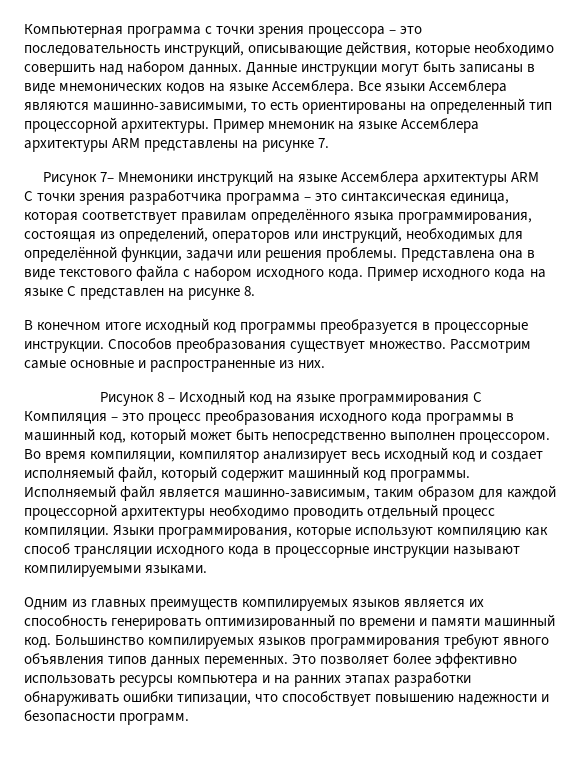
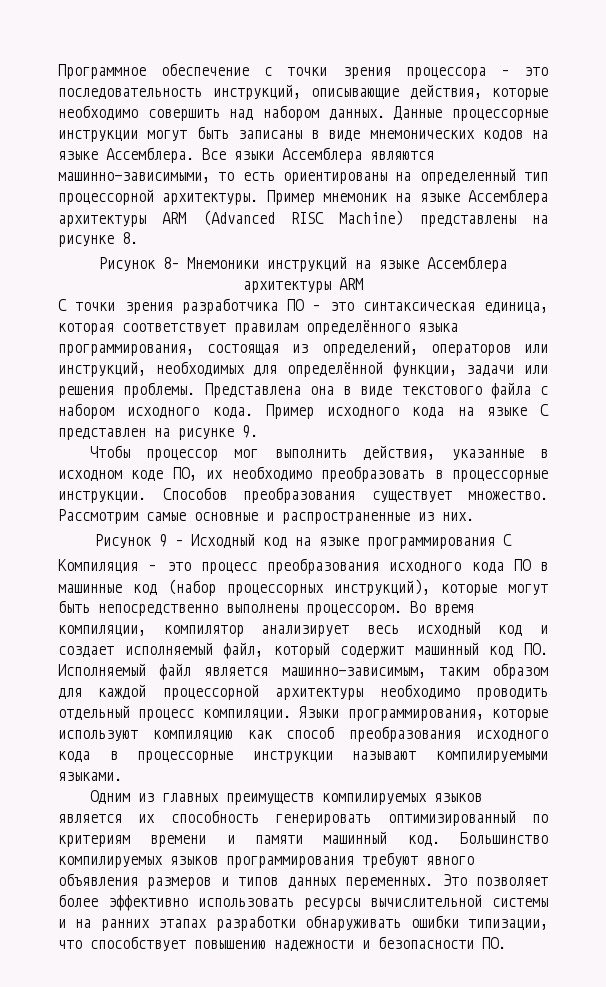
[24,24,202,38] Компьютерная программа -> [58,63,250,79] Программное обеспечение
(298, 68) none -> [452,109,548,121] процессорные
(141, 143) none -> [202,210,404,226] (Advanced RISC Machine)
[318,138,330,148] [43,172,115,186] 7. // Рисунок 7– -> [122,232,138,244] [99,257,179,272] 8. // Рисунок 8–
[226,193,301,205] программа -> [287,299,304,311] ПО
[244,286,256,296] [24,318,419,334] 8. // В конечном итоге исходный код программы преобразуется -> [242,425,258,438] [89,445,548,461] [58,466,426,482] 9. // Чтобы процессор мог выполнить действия, указанные в исходном коде ПО, их необходимо преобразовать
[156,392,164,402] 8 -> [159,534,167,547] 9
[426,413,515,425] [24,428,233,444] программы в машинный код, который может -> [513,559,548,571] [58,579,548,596] ПО в машинные код (набор процессорных инструкций), которые могут
[390,432,456,441] выполнен -> [226,604,298,613] выполнены
[390,470,471,482] программы. -> [524,643,548,655] ПО.
[74,546,153,558] трансляции -> [349,726,462,742] преобразования
(356, 622) none -> [58,835,130,847] критериям
(104, 659) none -> [147,877,229,889] размеров и
[177,675,259,687] компьютера -> [370,894,548,907] вычислительной системы
[119,713,190,725] программ. -> [482,937,506,949] ПО.

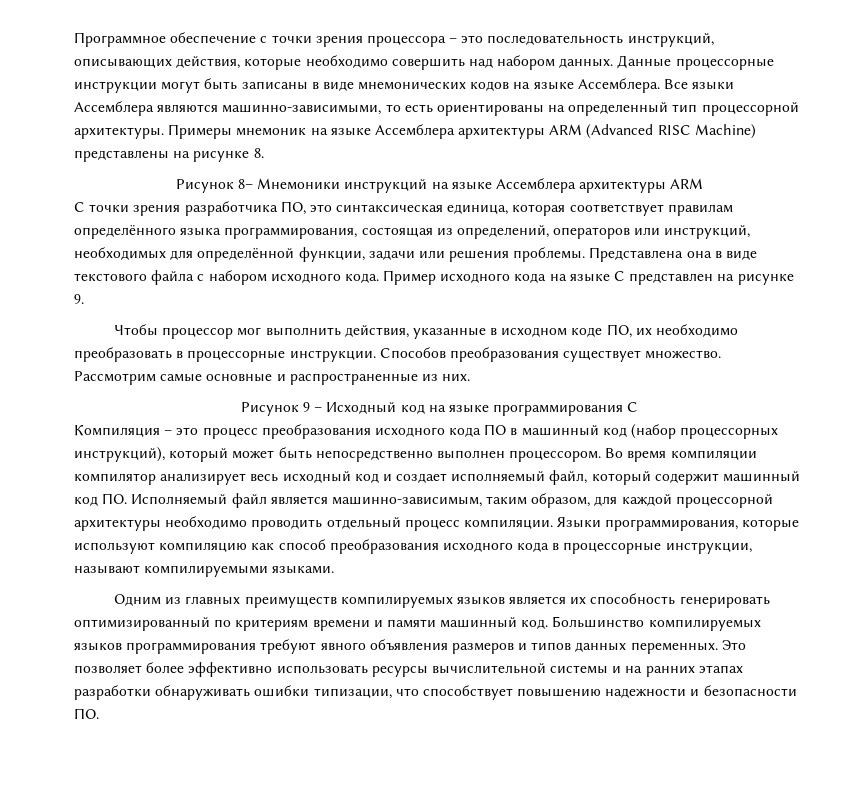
[311,88,399,99] описывающие -> [74,58,172,68] описывающих
[266,190,315,205] Пример -> [168,124,233,139] Примеры
[287,299,321,311] ПО – -> [280,201,306,215] ПО,
[58,584,122,593] машинные -> [521,425,599,436] машинный
[441,584,548,596] которые могут -> [169,448,275,462] который может
[226,604,298,613] выполнены -> [436,450,505,459] выполнен
[58,625,146,636] компиляции, -> [670,450,757,460] компиляции
[491,663,548,679] образом -> [531,493,591,508] образом,
[252,751,333,763] инструкции -> [665,542,752,554] инструкции,

